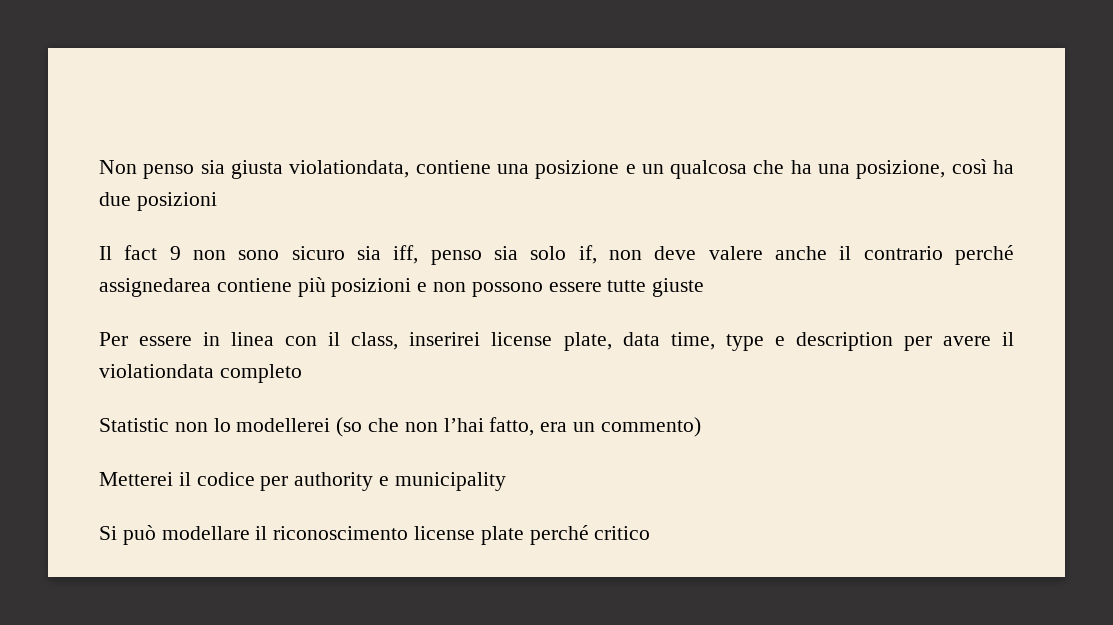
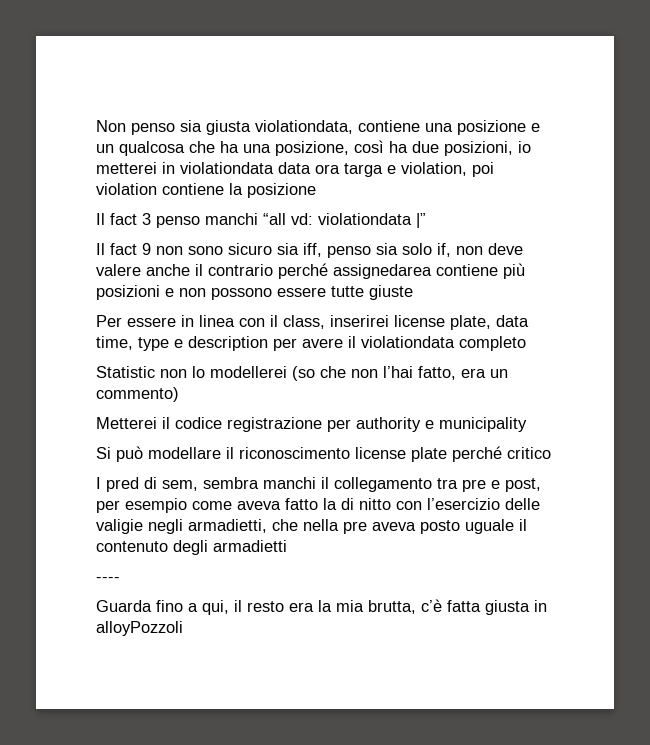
[136,192,217,211] posizioni -> [444,141,531,156] [96,162,494,177] [96,183,316,198] [96,213,426,228] posizioni, io metterei in violationdata data ora targa e violation, poi violation contiene la posizione // Il fact 3 penso manchi “all vd: violationdata |”
(255, 479) none -> [227,417,322,432] registrazione
(651, 533) none -> [96,477,541,492] [96,498,540,513] [96,519,527,534] [96,540,287,555] [96,577,120,582] [96,599,547,615] [96,621,183,636] // I pred di sem, sembra manchi il collegamento tra pre e post, per esempio come aveva fatto la di nitto con l’esercizio delle valigie negli armadietti, che nella pre aveva posto uguale il contenuto degli armadietti // ---- // Guarda fino a qui, il resto era la mia brutta, c’è fatta giusta in alloyPozzoli

